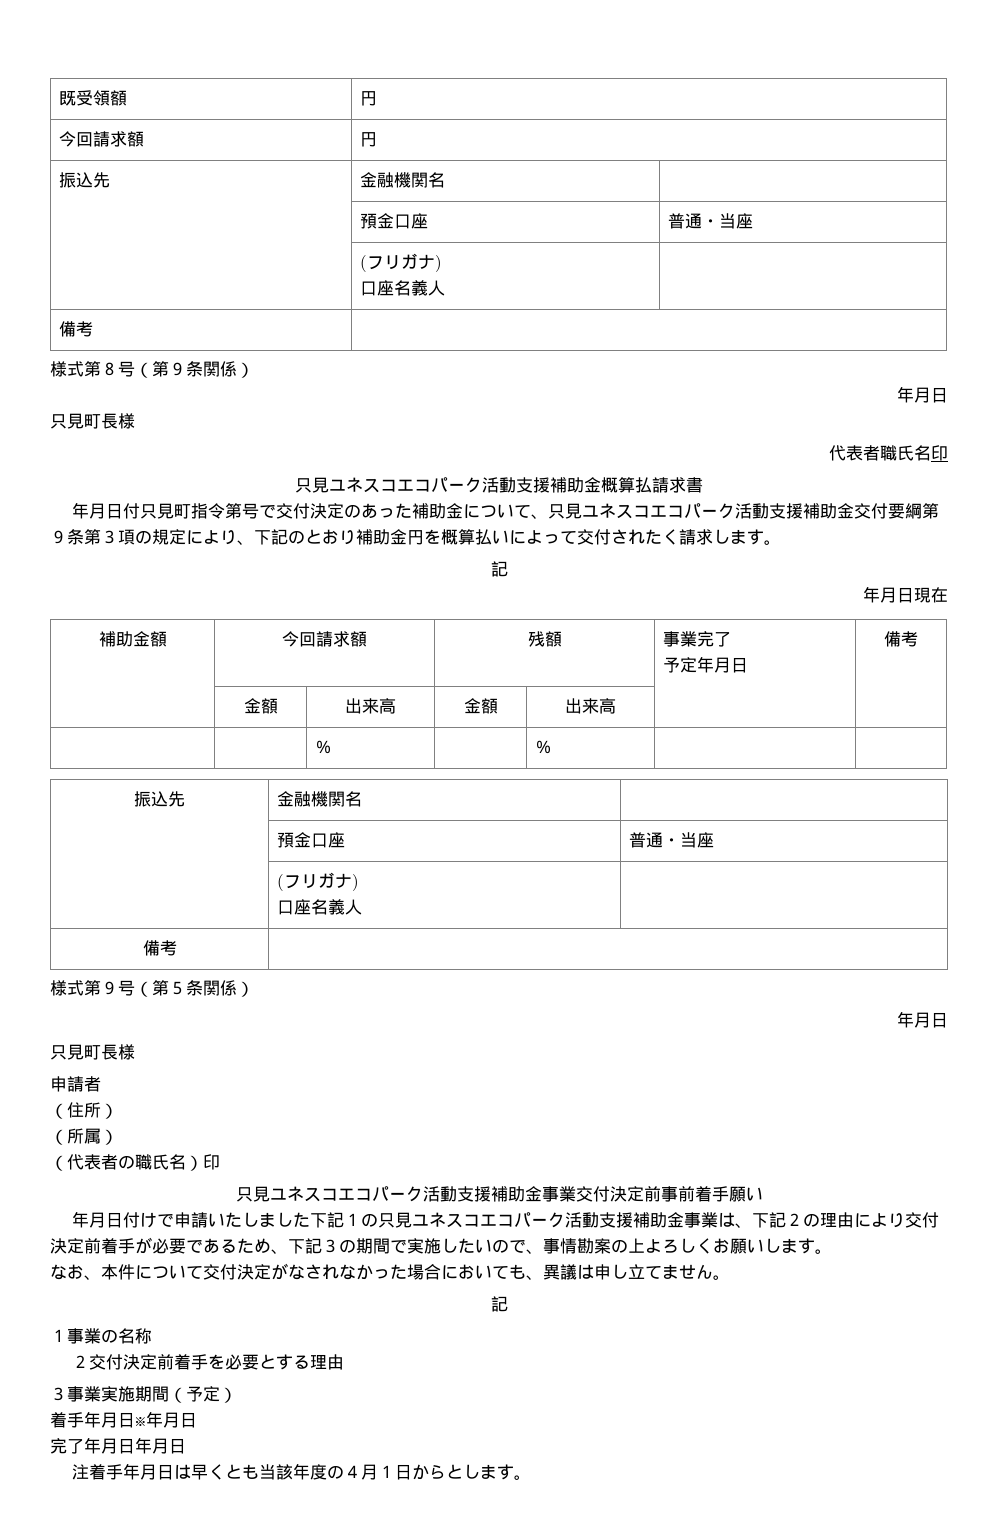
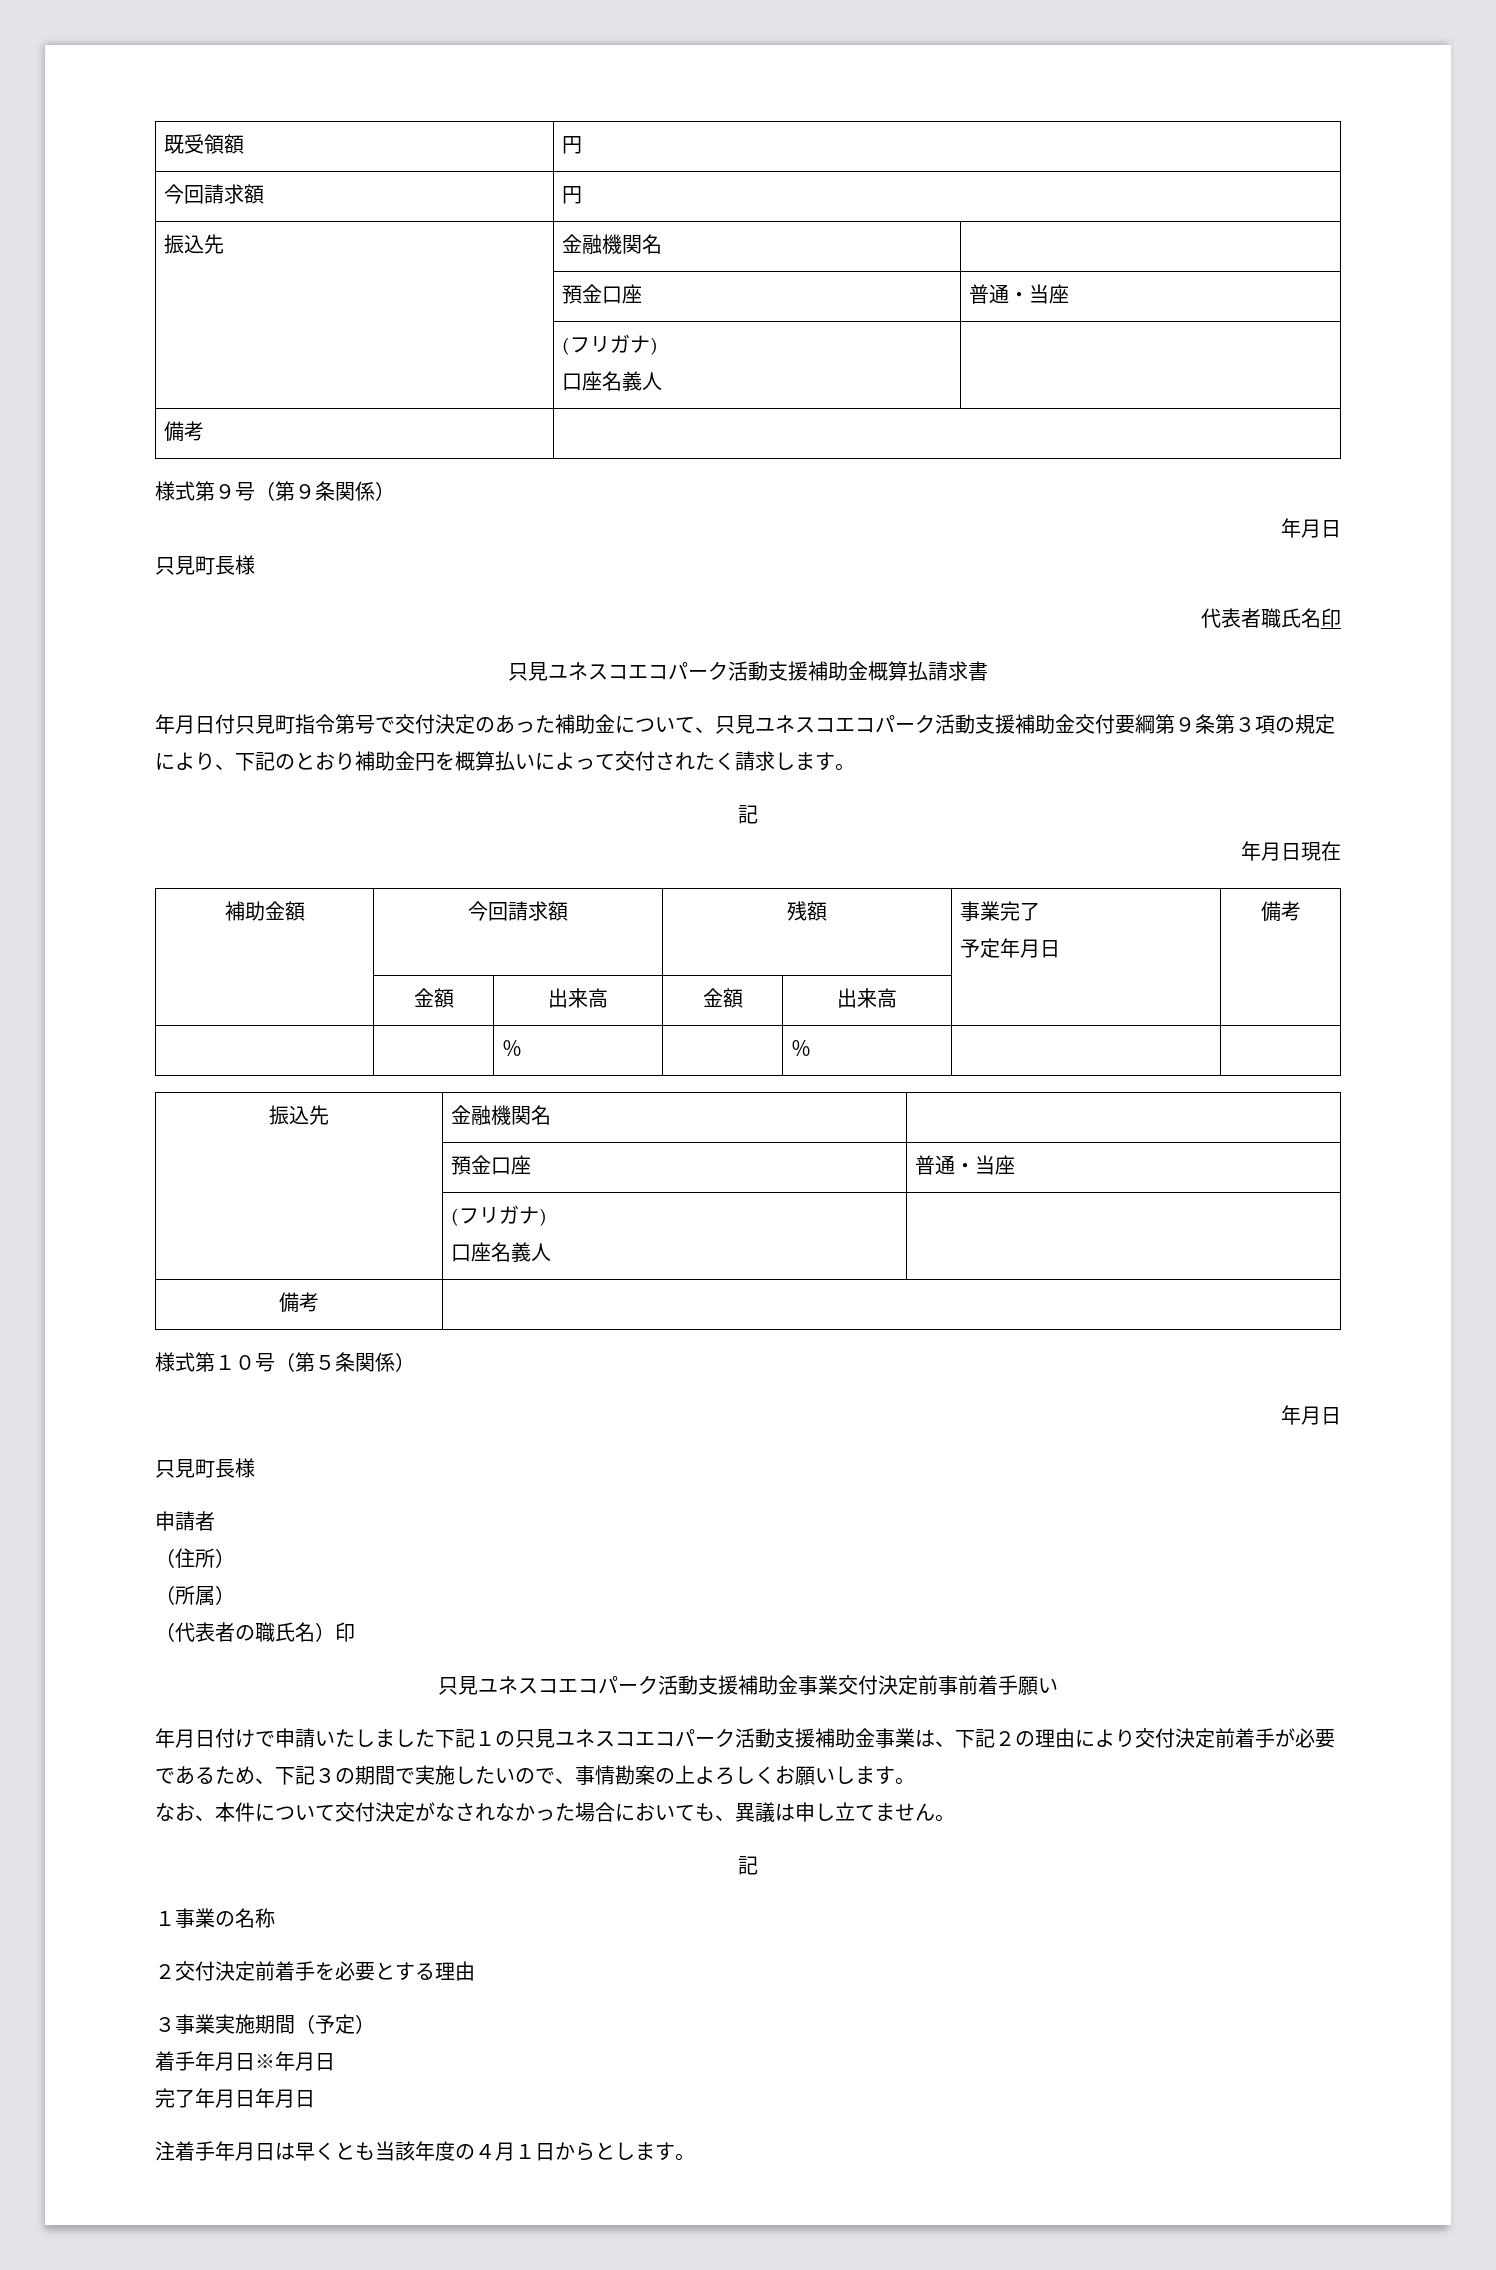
[101,362,118,376] ８ -> [215,484,235,499] ９
[101,981,118,995] ９ -> [215,1355,255,1370] １０

